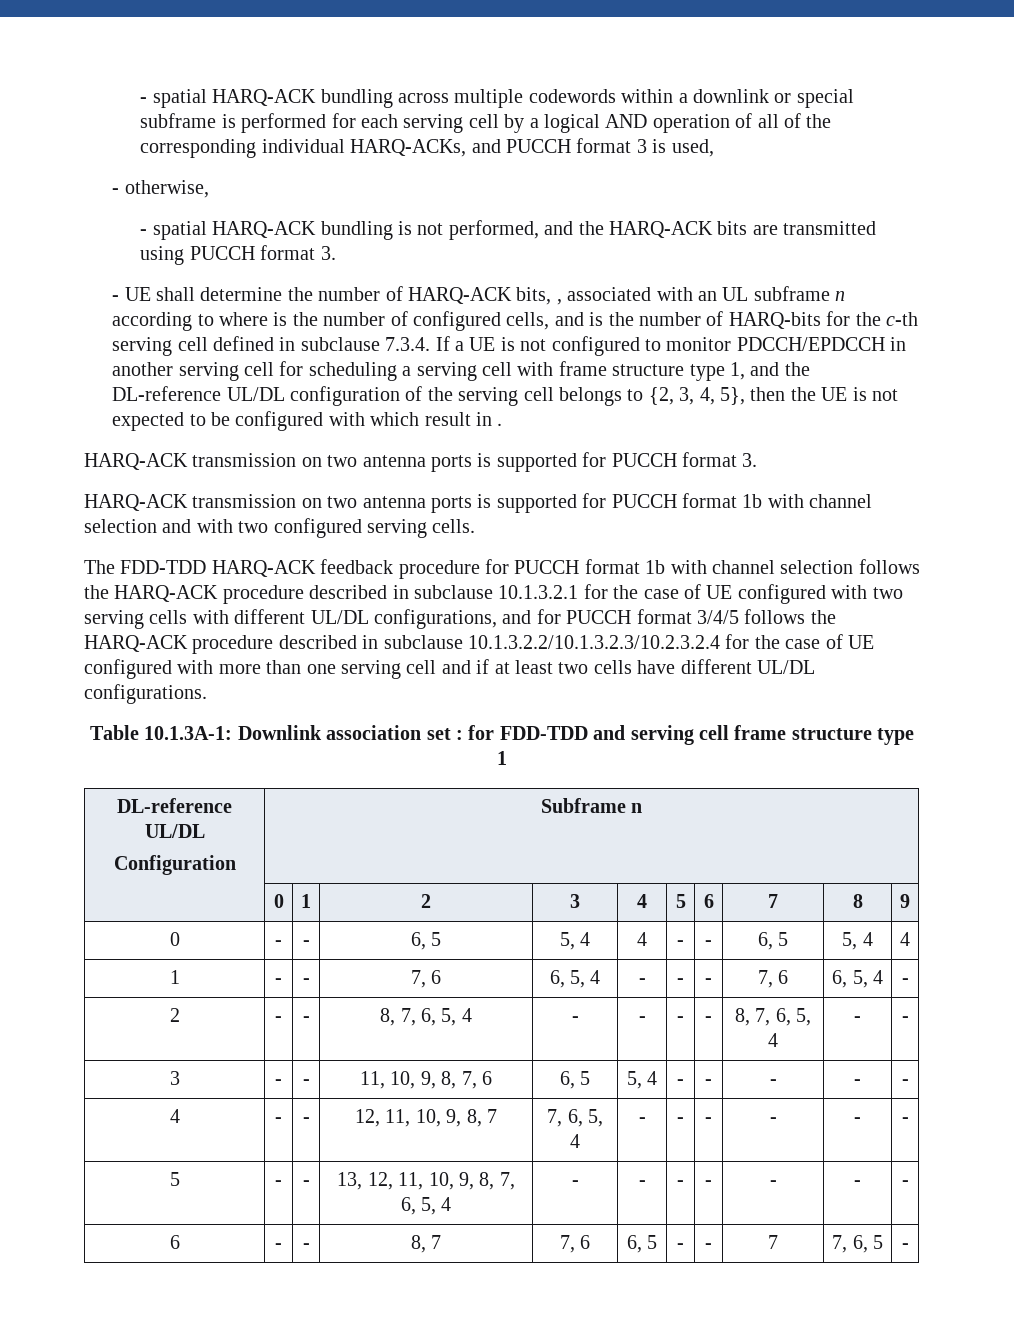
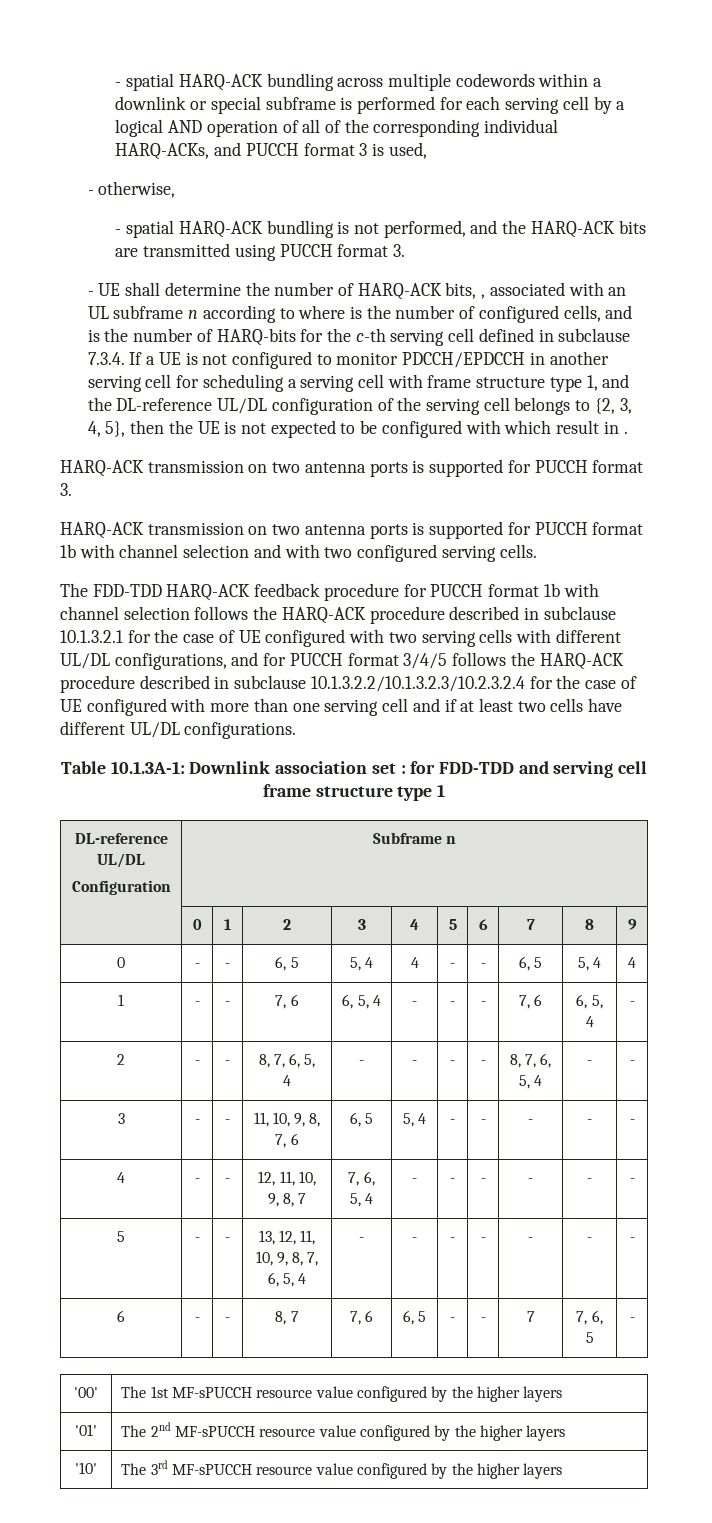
(909, 1246) none -> [74,1387,98,1398] [121,1386,563,1402] [75,1424,97,1436] [121,1422,566,1441] [75,1462,97,1474] [121,1460,563,1479] // '00' | The 1st MF-sPUCCH resource value configured by the higher layers // '01' | The 2nd MF-sPUCCH resource value configured by the higher layers // '10' | The 3rd MF-sPUCCH resource value configured by the higher layers

